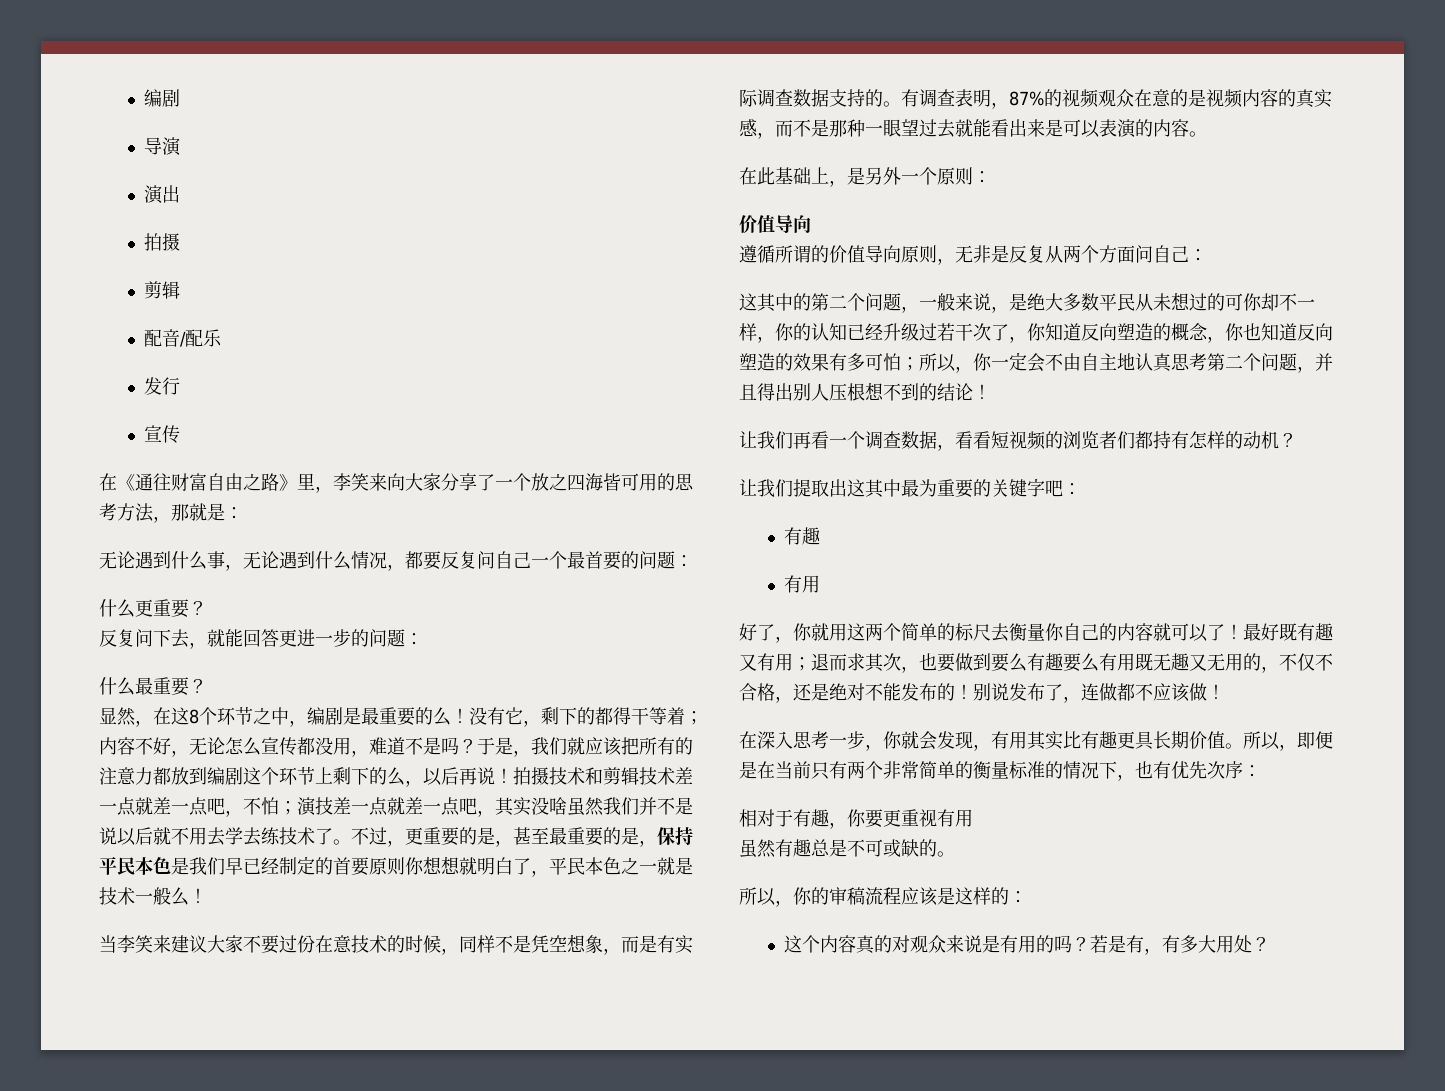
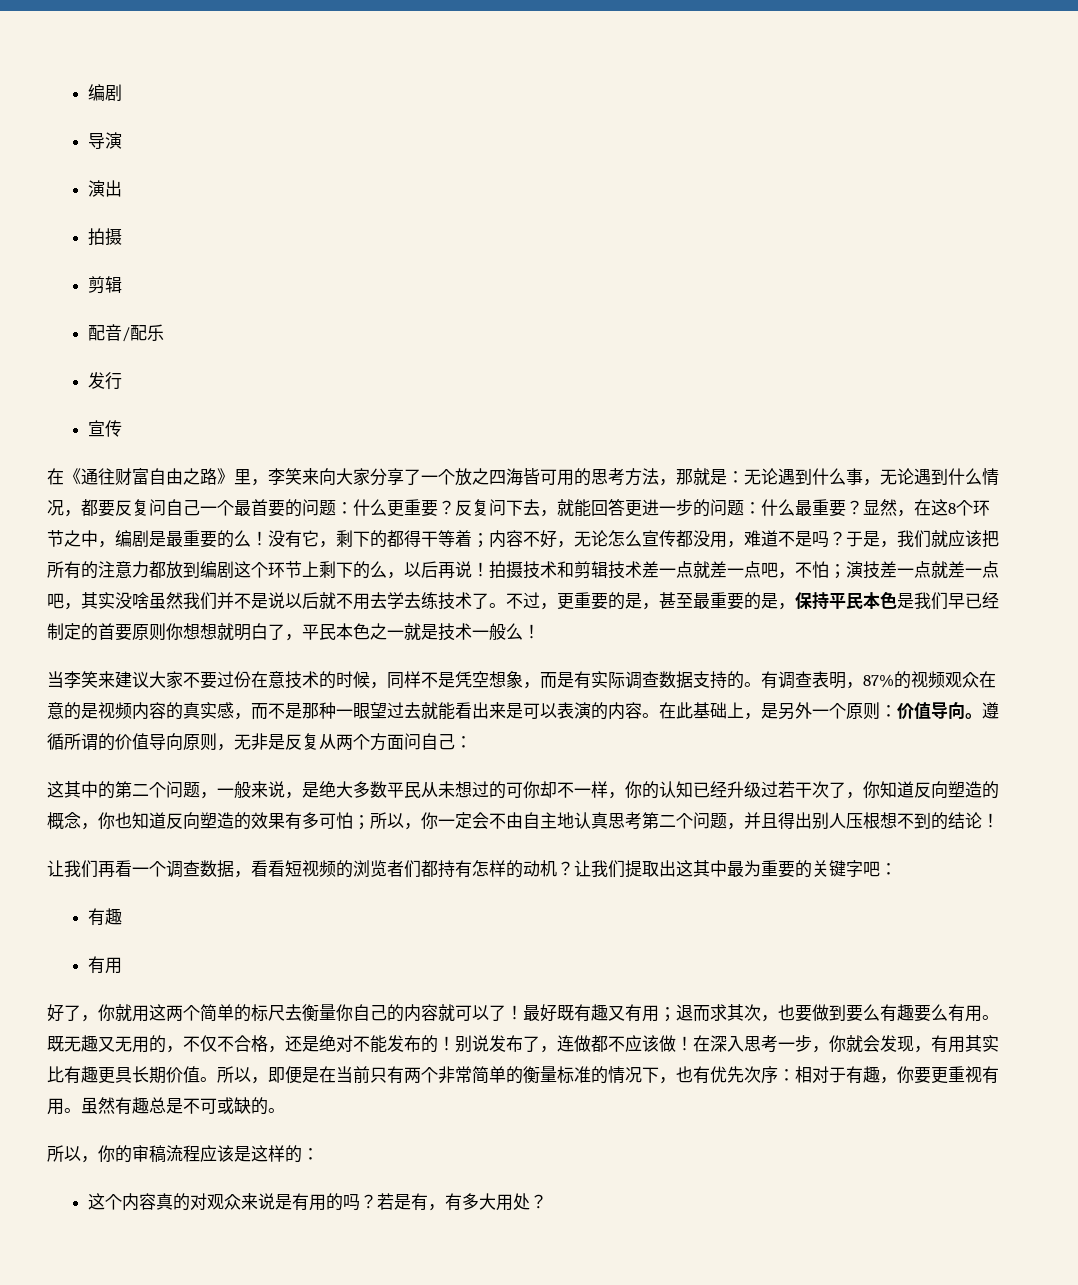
(243, 513) // -> (744, 477) none
(693, 561) // -> (353, 508) none
(207, 608) // -> (455, 507) none
(423, 639) // -> (761, 508) none
(207, 686) // -> (863, 507) none
(1207, 134) // -> (659, 715) none
[739,215,811,233] // 价值导向 // -> [897,702,982,720] 价值导向。
(1297, 440) // -> (574, 868) none
(1135, 662) none -> [982,1015,999,1020] 。
(1225, 691) // -> (693, 1043) none
(1261, 771) // -> (795, 1075) none
(973, 818) // -> [64,1108,81,1113] 。

